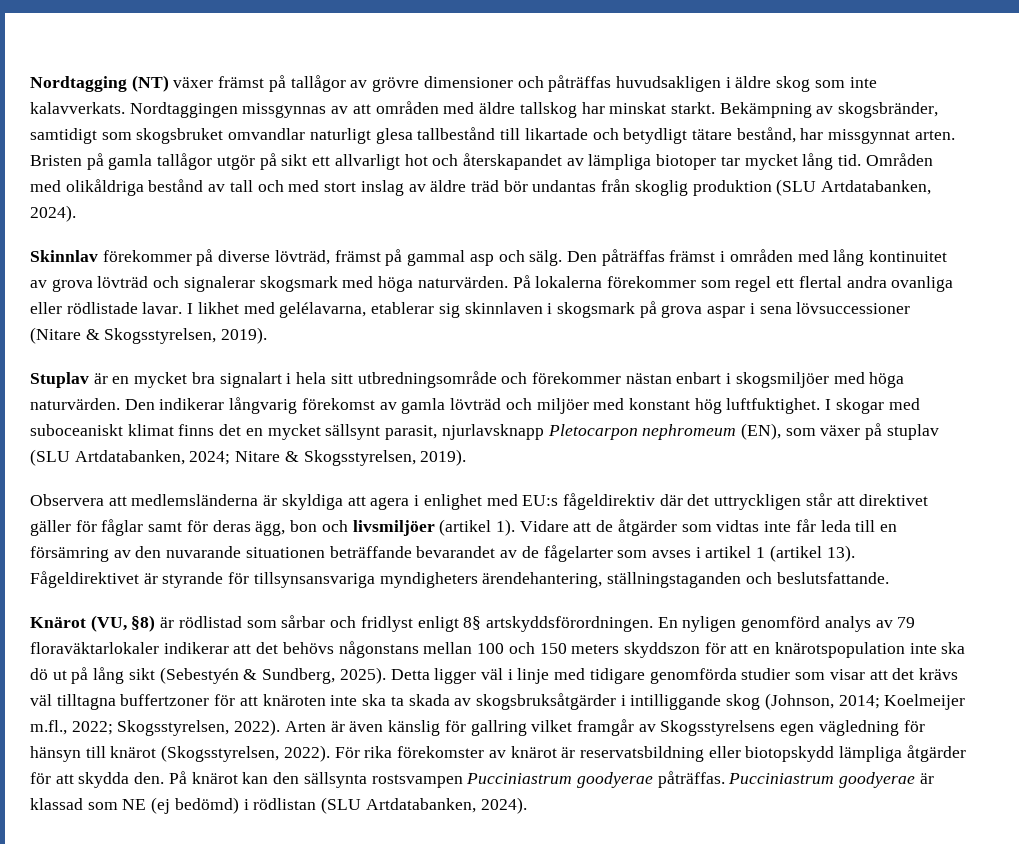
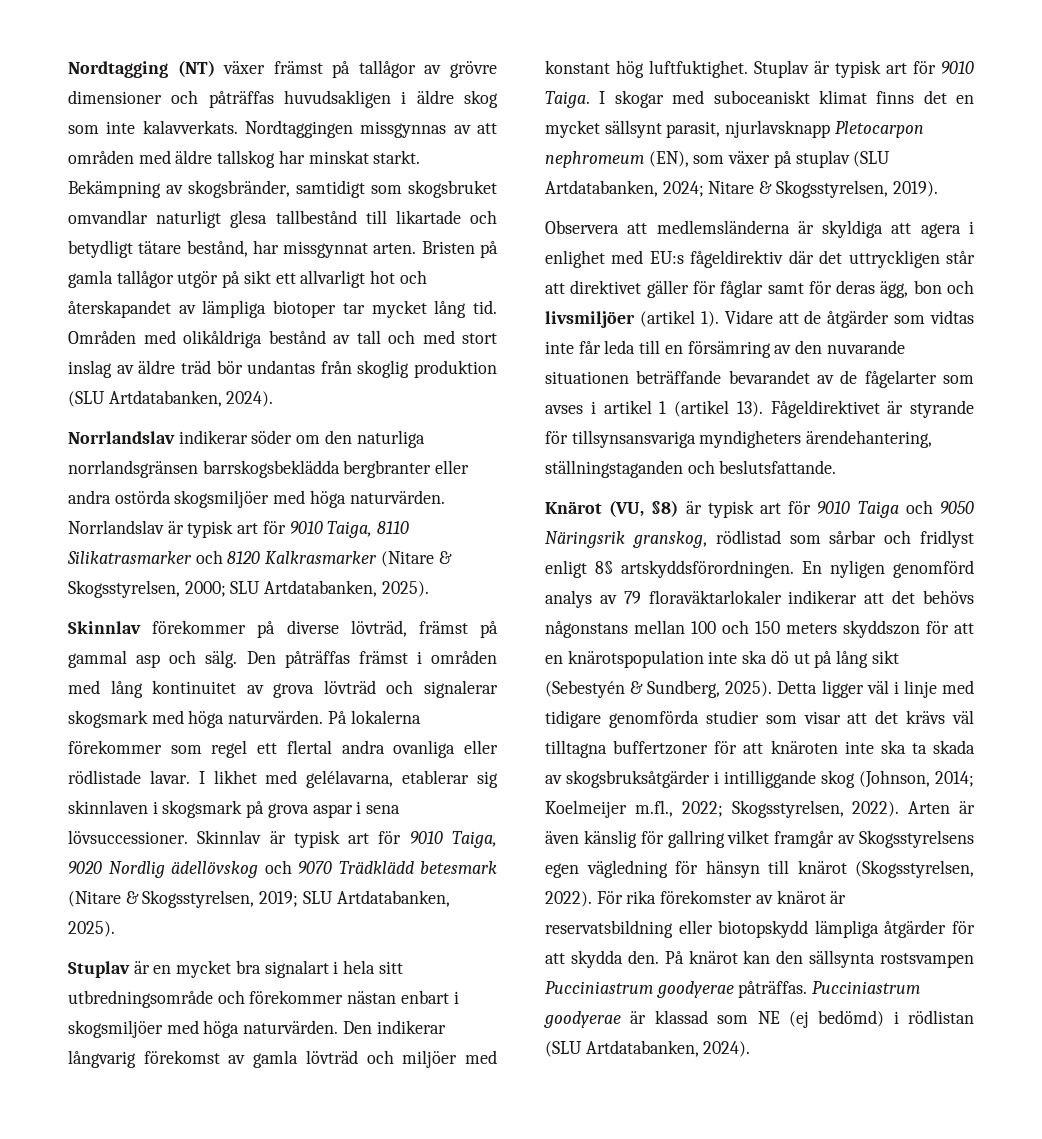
(76, 213) none -> [68,430,425,448] [68,460,470,478] [68,490,445,508] [68,520,410,538] [67,550,452,567] [68,580,429,598] // Norrlandslav indikerar söder om den naturliga norrlandsgränsen barrskogsbeklädda bergbranter eller andra ostörda skogsmiljöer med höga naturvärden. Norrlandslav är typisk art för 9010 Taiga, 8110 Silikatrasmarker och 8120 Kalkrasmarker (Nitare & Skogsstyrelsen, 2000; SLU Artdatabanken, 2025).
[796,302,911,314] [30,327,268,344] lövsuccessioner (Nitare & Skogsstyrelsen, 2019). -> [68,830,497,848] [68,860,497,878] [68,890,450,908] [68,921,115,937] lövsuccessioner. Skinnlav är typisk art för 9010 Taiga, 9020 Nordlig ädellövskog och 9070 Trädklädd betesmark (Nitare & Skogsstyrelsen, 2019; SLU Artdatabanken, 2025).
(821, 406) none -> [754,60,974,78] [545,91,590,108] Stuplav är typisk art för 9010 Taiga.
(175, 622) none -> [707,500,974,518] [545,531,707,548] typisk art för 9010 Taiga och 9050 Näringsrik granskog,

